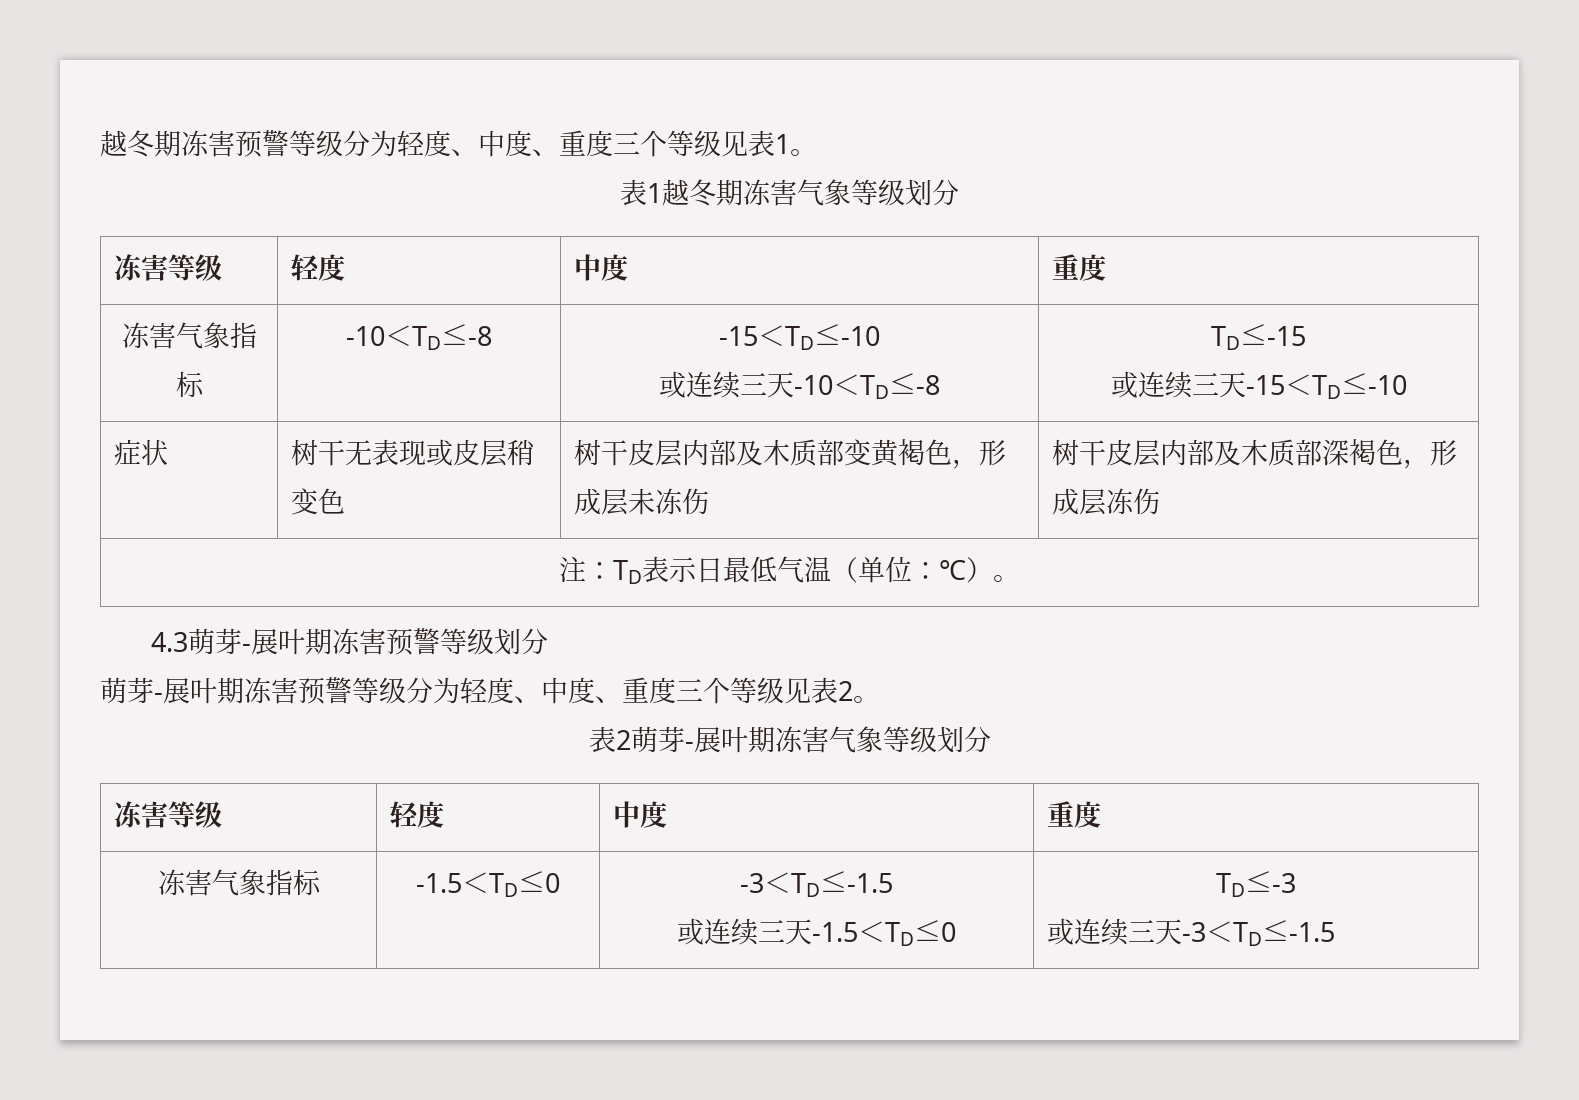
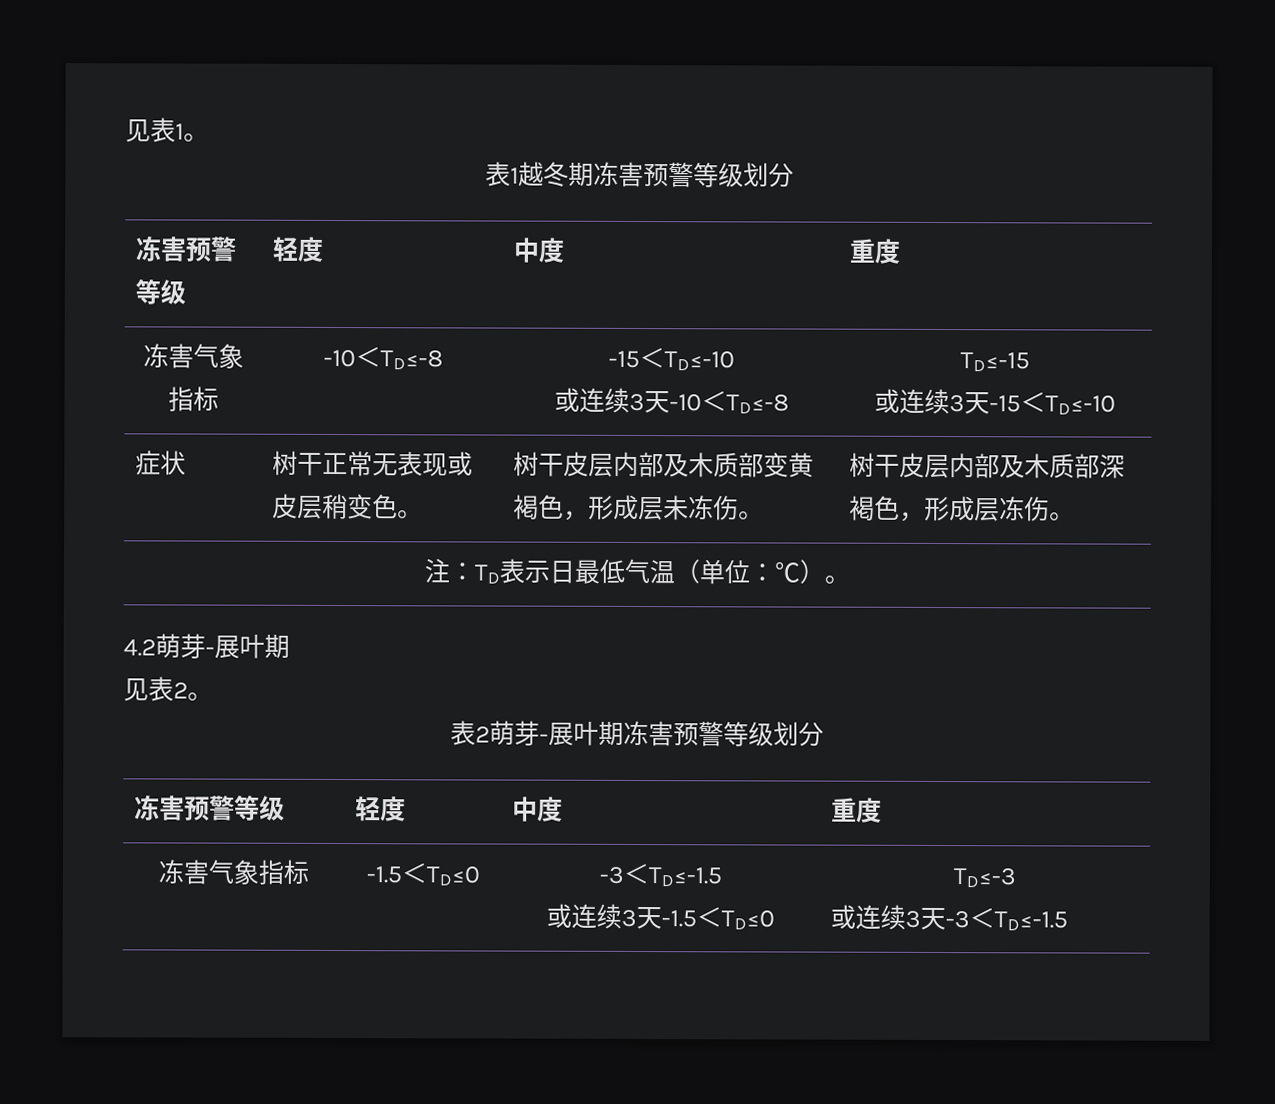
[100,130,721,158] 越冬期冻害预警等级分为轻度、中度、重度三个等级 -> (125, 131) none
[797,179,959,206] [114,254,169,281] 气象等级划分 // 冻害 -> [642,162,794,188] [135,236,238,262] 预警等级划分 // 冻害预警
[740,373,767,395] 三 -> [628,393,645,412] 3
[1191,373,1219,395] 三 -> [949,395,965,413] 3
(346, 453) none -> [322,451,374,477] 正常
(346, 501) none -> [397,510,424,519] 。
(710, 501) none -> [738,511,765,520] 。
(1161, 501) none -> [1049,512,1076,521] 。
[150,628,548,656] [100,677,784,705] 4.3萌芽-展叶期冻害预警等级划分 // 萌芽-展叶期冻害预警等级分为轻度、中度、重度三个等级 -> [123,633,290,659] 4.2萌芽-展叶期 //
[828,726,991,753] [114,801,169,828] 气象等级划分 // 冻害 -> [673,721,824,747] [134,795,236,821] 预警等级划分 // 冻害预警
[758,920,785,942] 三 -> [621,909,637,927] 3
[1128,920,1156,942] 三 -> [905,910,922,928] 3

